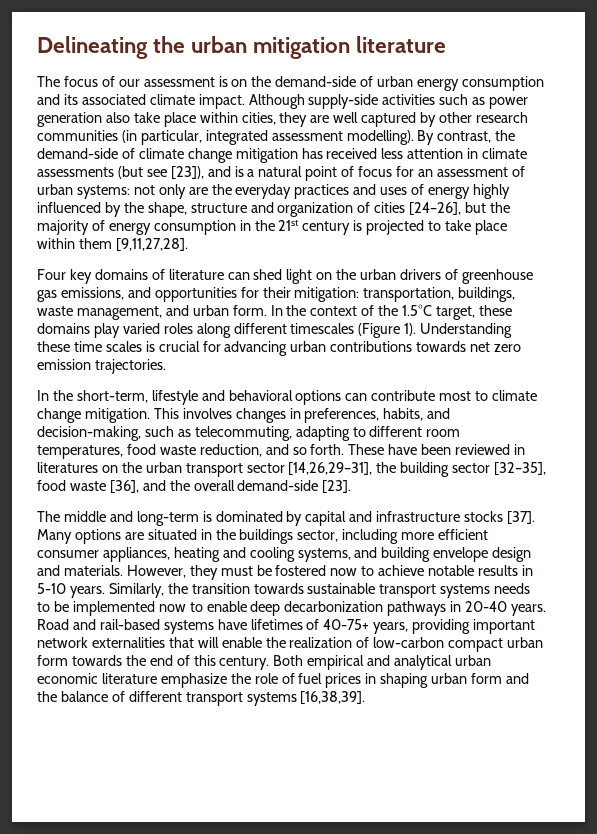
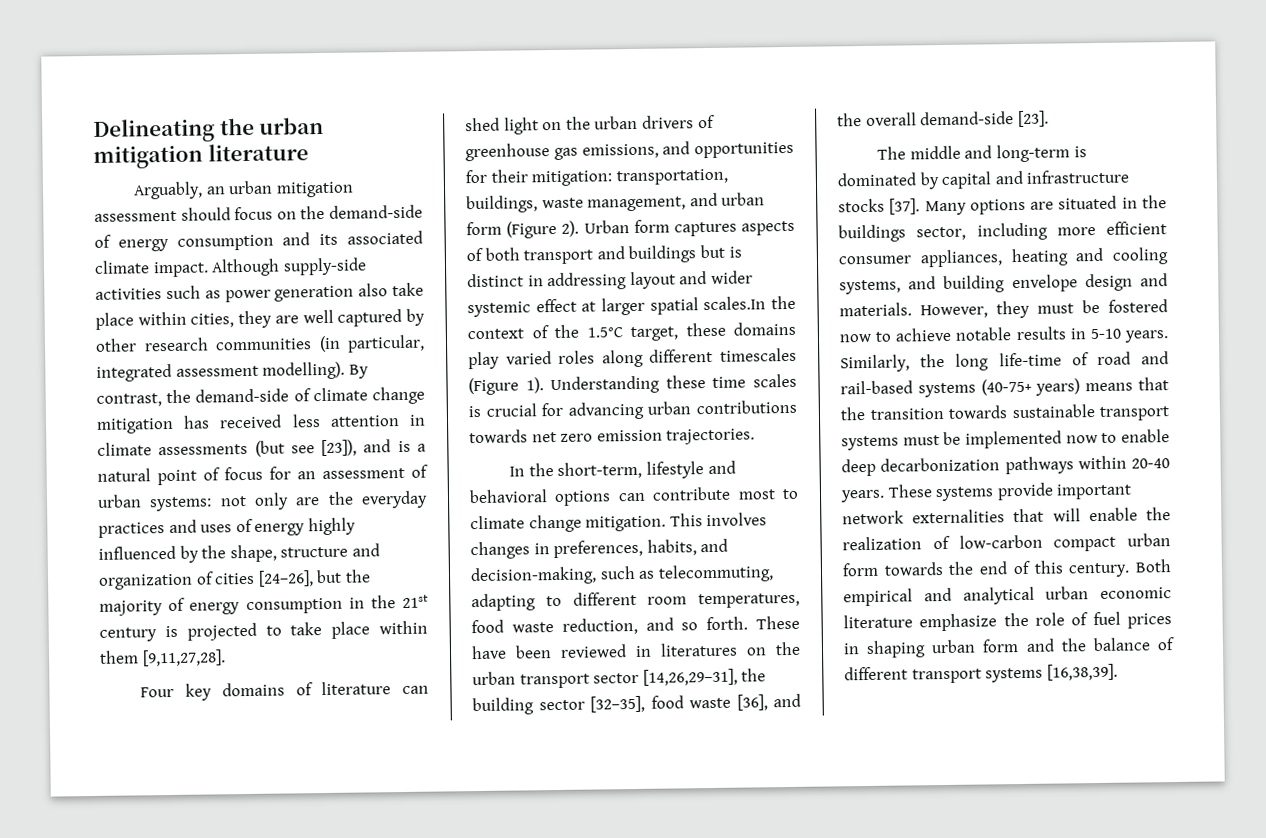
[37,76,228,87] The focus of our assessment is -> [133,180,355,200] [94,206,274,222] Arguably, an urban mitigation assessment should focus
[377,76,414,87] urban -> (111, 241) none
[232,305,283,316] form. In -> [466,219,795,239] [466,244,742,265] [467,270,753,291] [467,296,767,318] form (Figure 2). Urban form captures aspects of both transport and buildings but is distinct in addressing layout and wider systemic effect at larger spatial scales.In
(188, 588) none -> [955,351,1169,371] [840,377,1169,398] [840,407,866,421] long life-time of road and rail-based systems (40-75+ years) means that the
[494,583,531,594] [37,602,50,612] needs to -> [902,435,940,446] must
[450,601,462,612] in -> [1077,455,1127,470] within
[37,619,471,634] Road and rail-based systems have lifetimes of 40-75+ years, providing -> [887,482,1054,502] These systems provide

